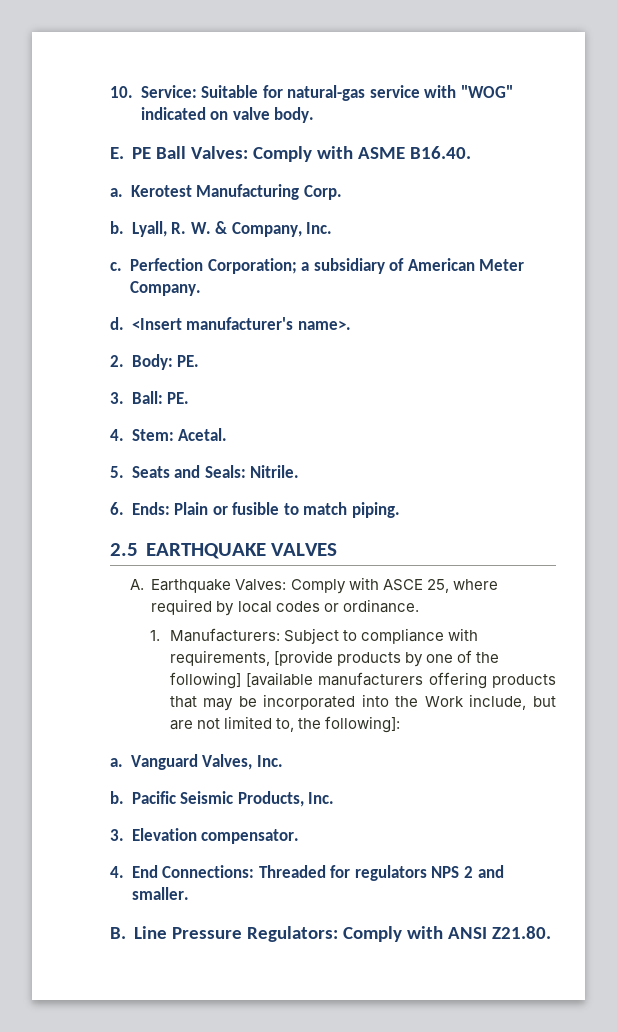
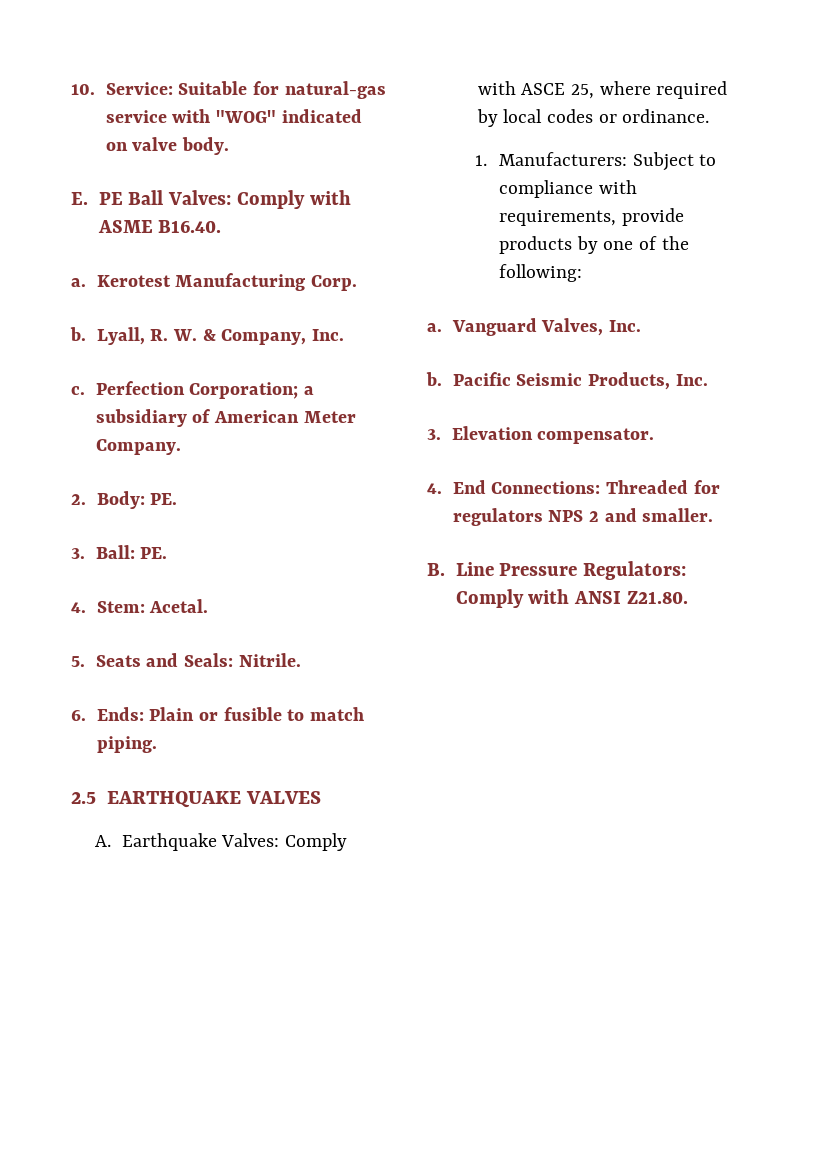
[110,317,351,330] // d. <Insert manufacturer's name>. -> (181, 447) none
[273,650,333,666] [provide -> [621,208,684,226] provide
[169,672,556,689] [169,694,557,711] [169,716,400,733] following] [available manufacturers offering products that may be incorporated into the Work include, but are not limited to, the following]: -> [499,264,583,282] following:

